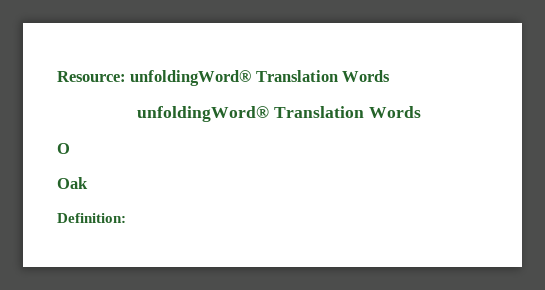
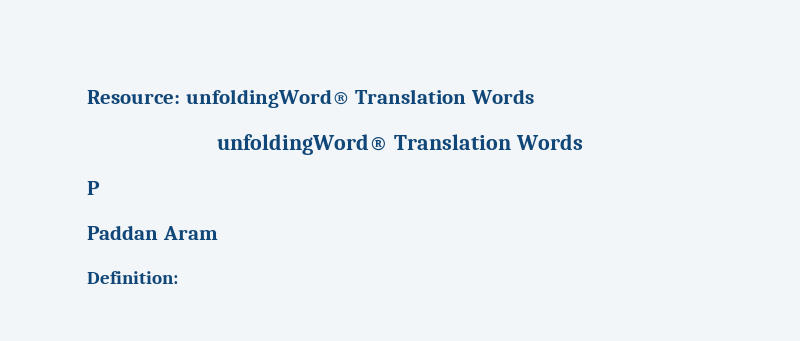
[57,143,70,154] [57,177,88,189] O // Oak -> [87,181,100,195] [87,225,218,240] P // Paddan Aram

